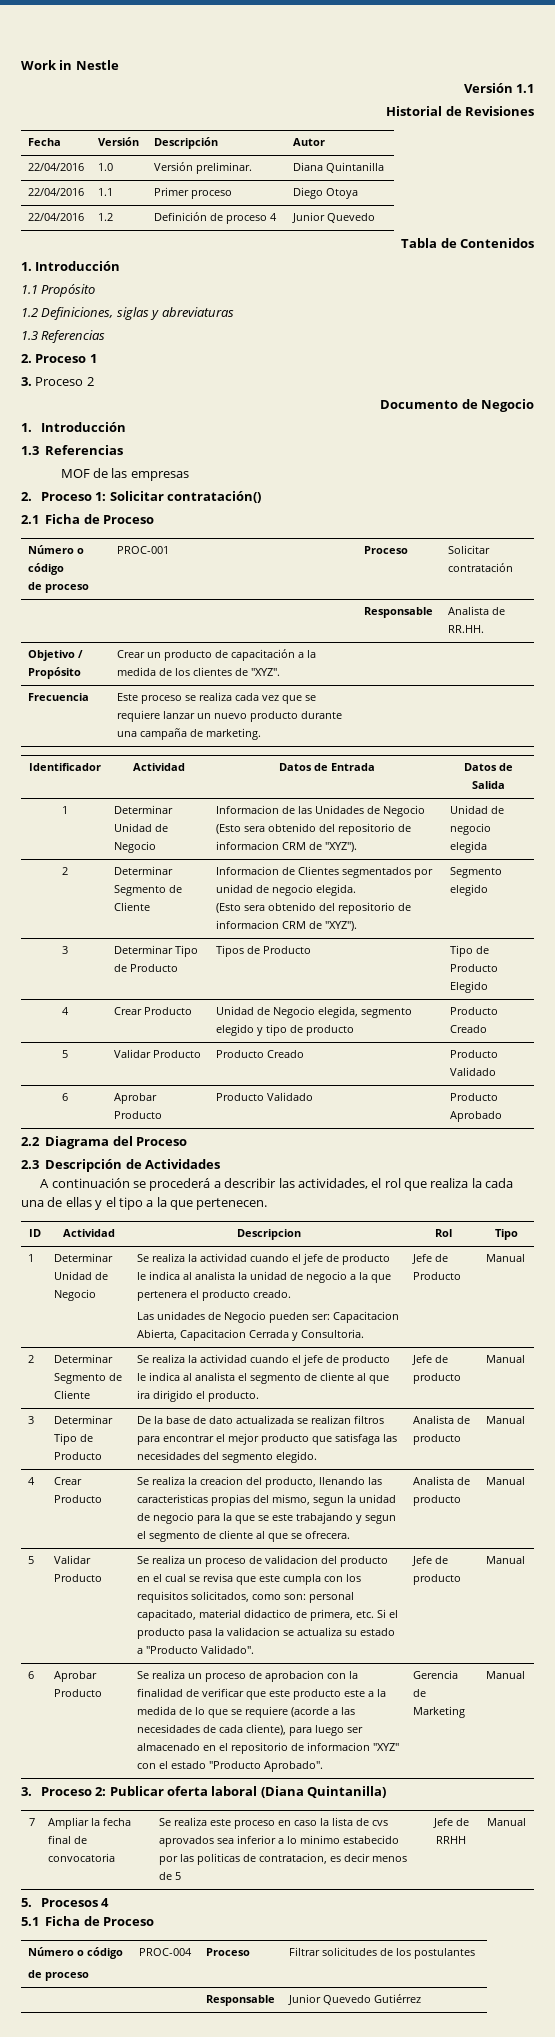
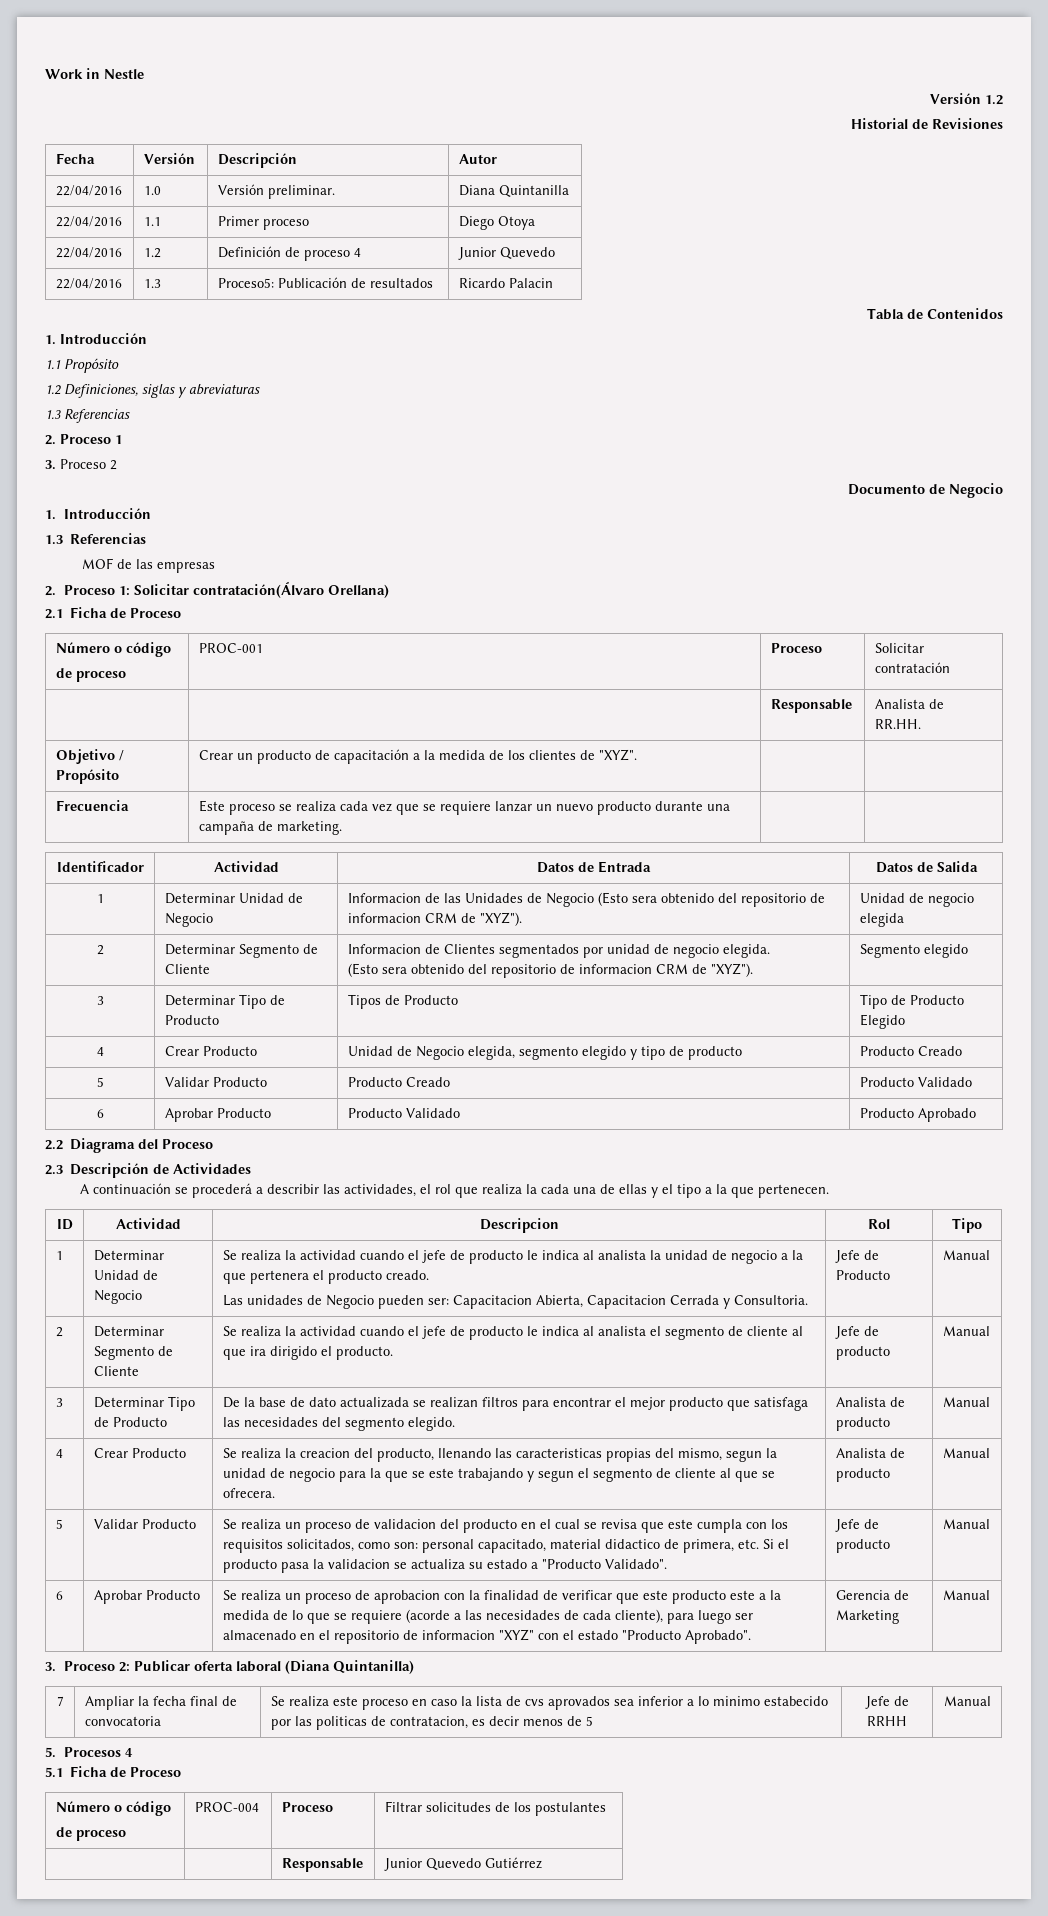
[516,84,534,93] 1.1 -> [985,95,1003,105] 1.2
(375, 218) none -> [55,278,122,289] [143,279,161,288] [217,277,433,288] [458,278,553,288] // 22/04/2016 | 1.3 | Proceso5: Publicación de resultados | Ricardo Palacin
[166,491,261,503] contratación() -> [192,581,389,598] contratación(Álvaro Orellana)

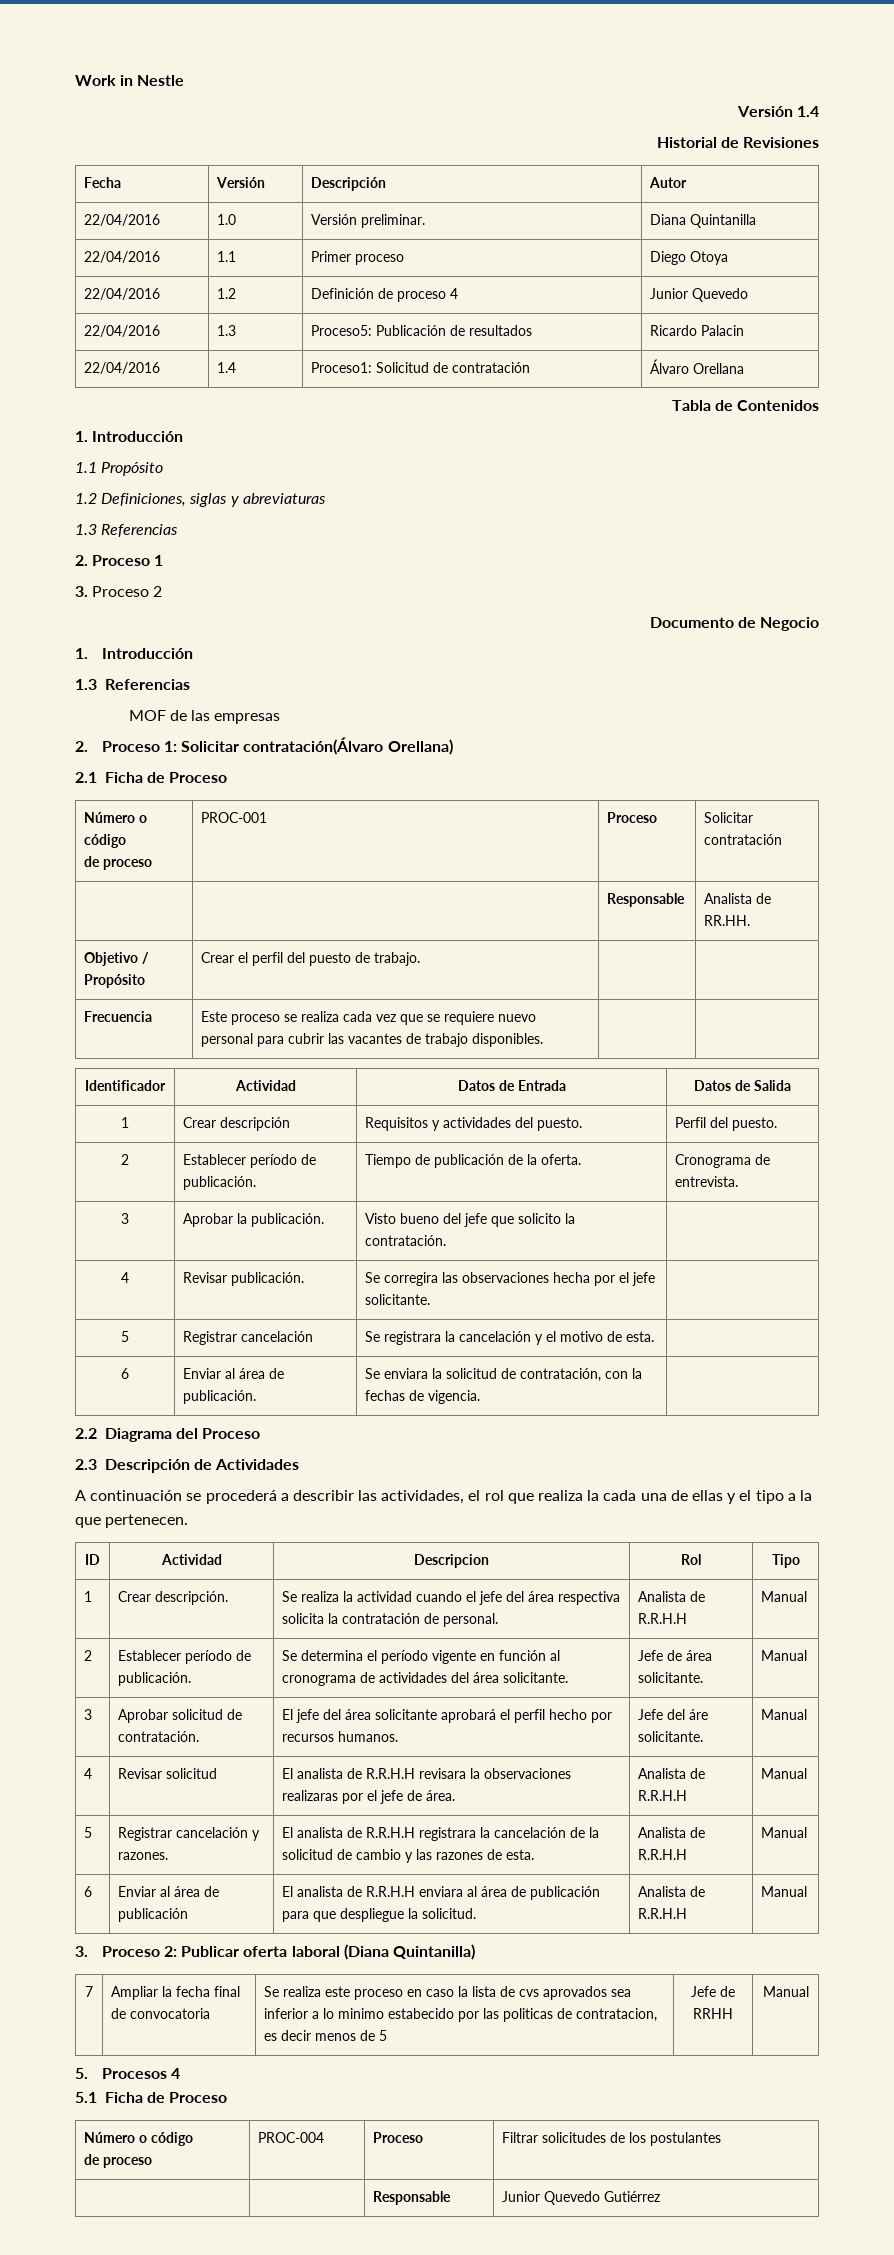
[985,95,1003,105] 1.2 -> [797,106,819,117] 1.4
(553, 283) none -> [84,362,161,374] [217,362,237,373] [311,362,531,373] [650,359,745,374] // 22/04/2016 | 1.4 | Proceso1: Solicitud de contratación | Álvaro Orellana
[236,749,637,764] un producto de capacitación a la medida de los clientes de "XYZ". -> [238,952,421,966] el perfil del puesto de trabajo.
[494,801,730,815] [198,821,342,835] lanzar un nuevo producto durante una campaña de marketing. -> [498,1014,537,1022] [201,1033,544,1047] nuevo personal para cubrir las vacantes de trabajo disponibles.
[164,893,303,904] [164,913,213,927] [347,892,825,907] [347,912,522,926] [859,893,974,907] [859,913,904,927] [96,945,104,955] [164,944,318,958] [164,964,210,974] [347,944,770,958] [347,963,753,978] [859,944,968,958] [96,996,104,1005] [164,994,285,1009] [164,1015,219,1025] [347,994,458,1009] [859,994,964,1009] [859,1014,905,1029] [96,1047,104,1056] [164,1046,257,1056] [347,1046,742,1060] [859,1046,962,1056] [96,1077,104,1087] [164,1077,267,1087] [347,1077,450,1087] [859,1077,972,1087] [96,1109,104,1118] [164,1108,271,1122] [347,1108,460,1118] [859,1108,976,1122] Determinar Unidad de Negocio | Informacion de las Unidades de Negocio (Esto sera obtenido del repositorio de informacion CRM de "XYZ"). | Unidad de negocio elegida // 2 | Determinar Segmento de Cliente | Informacion de Clientes segmentados por unidad de negocio elegida. // (Esto sera obtenido del repositorio de informacion CRM de "XYZ"). | Segmento elegido // 3 | Determinar Tipo de Producto | Tipos de Producto | Tipo de Producto Elegido // 4 | Crear Producto | Unidad de Negocio elegida, segmento elegido y tipo de producto | Producto Creado // 5 | Validar Producto | Producto Creado | Producto Validado // 6 | Aprobar Producto | Producto Validado | Producto Aprobado -> [183,1117,291,1131] [365,1117,583,1131] [675,1117,778,1131] [121,1154,129,1165] [183,1154,317,1168] [183,1176,257,1190] [365,1154,582,1168] [675,1154,771,1168] [675,1176,739,1187] [121,1213,129,1224] [183,1213,325,1227] [365,1213,576,1227] [365,1235,447,1246] [121,1272,129,1283] [183,1272,305,1286] [365,1272,656,1286] [365,1294,431,1305] [121,1331,129,1342] [183,1331,314,1345] [365,1331,655,1345] [121,1368,129,1379] [183,1368,285,1379] [183,1390,257,1404] [365,1368,643,1382] [365,1390,481,1404] Crear descripción | Requisitos y actividades del puesto. | Perfil del puesto. // 2 | Establecer período de publicación. | Tiempo de publicación de la oferta. | Cronograma de entrevista. // 3 | Aprobar la publicación. | Visto bueno del jefe que solicito la contratación. | // 4 | Revisar publicación. | Se corregira las observaciones hecha por el jefe solicitante. | // 5 | Registrar cancelación | Se registrara la cancelación y el motivo de esta. | // 6 | Enviar al área de publicación. | Se enviara la solicitud de contratación, con la fechas de vigencia. |
[93,1250,164,1261] [93,1270,158,1280] [93,1290,142,1304] [222,1250,803,1264] [222,1270,429,1284] [222,1295,808,1309] [834,1250,879,1263] [835,1270,890,1280] [942,1250,990,1260] [55,1327,63,1337] [93,1326,164,1337] [93,1346,173,1360] [93,1366,139,1376] [222,1326,803,1340] [222,1346,393,1360] [834,1326,879,1339] [835,1346,890,1360] Determinar Unidad de Negocio | Se realiza la actividad cuando el jefe de producto le indica al analista la unidad de negocio a la que pertenera el producto creado. // Las unidades de Negocio pueden ser: Capacitacion Abierta, Capacitacion Cerrada y Consultoria. | Jefe de Producto | Manual // 2 | Determinar Segmento de Cliente | Se realiza la actividad cuando el jefe de producto le indica al analista el segmento de cliente al que ira dirigido el producto. | Jefe de producto -> [118,1591,229,1605] [282,1591,621,1605] [282,1613,499,1627] [638,1591,706,1602] [638,1613,688,1624] [761,1591,808,1602] [84,1650,93,1661] [118,1650,252,1664] [118,1672,192,1686] [282,1650,561,1664] [282,1672,569,1686] [638,1650,713,1661] [638,1672,704,1683] Crear descripción. | Se realiza la actividad cuando el jefe del área respectiva solicita la contratación de personal. | Analista de R.R.H.H | Manual // 2 | Establecer período de publicación. | Se determina el período vigente en función al cronograma de actividades del área solicitante. | Jefe de área solicitante.
[93,1396,195,1411] [93,1417,167,1427] [222,1397,808,1411] [222,1417,455,1431] [835,1397,905,1407] [835,1417,890,1431] [942,1397,990,1407] [55,1449,63,1458] [93,1448,186,1458] [222,1448,777,1462] [222,1468,775,1482] [222,1488,275,1498] [835,1448,905,1458] [835,1468,890,1482] Determinar Tipo de Producto | De la base de dato actualizada se realizan filtros para encontrar el mejor producto que satisfaga las necesidades del segmento elegido. | Analista de producto | Manual // 4 | Crear Producto | Se realiza la creacion del producto, llenando las caracteristicas propias del mismo, segun la unidad de negocio para la que se este trabajando y segun el segmento de cliente al que se ofrecera. | Analista de producto -> [118,1709,243,1723] [118,1731,200,1742] [282,1709,613,1723] [282,1731,399,1742] [638,1709,709,1720] [638,1731,704,1742] [761,1709,808,1720] [84,1768,93,1779] [118,1768,218,1779] [282,1768,572,1779] [282,1790,456,1804] [638,1768,706,1779] [638,1790,688,1801] Aprobar solicitud de contratación. | El jefe del área solicitante aprobará el perfil hecho por recursos humanos. | Jefe del áre solicitante. | Manual // 4 | Revisar solicitud | El analista de R.R.H.H revisara la observaciones realizaras por el jefe de área. | Analista de R.R.H.H
[93,1519,196,1529] [222,1519,788,1533] [222,1539,789,1553] [222,1559,667,1573] [834,1519,879,1532] [835,1539,890,1553] [942,1519,990,1529] [55,1591,63,1600] [93,1590,200,1604] [222,1590,781,1604] [222,1609,753,1624] [222,1629,751,1644] [835,1590,909,1600] [835,1610,899,1624] Validar Producto | Se realiza un proceso de validacion del producto en el cual se revisa que este cumpla con los requisitos solicitados, como son: personal capacitado, material didactico de primera, etc. Si el producto pasa la validacion se actualiza su estado a "Producto Validado". | Jefe de producto | Manual // 6 | Aprobar Producto | Se realiza un proceso de aprobacion con la finalidad de verificar que este producto este a la medida de lo que se requiere (acorde a las necesidades de cada cliente), para luego ser almacenado en el repositorio de informacion "XYZ" con el estado "Producto Aprobado". | Gerencia de Marketing -> [118,1827,261,1841] [118,1852,169,1860] [282,1827,600,1841] [282,1849,535,1863] [638,1827,706,1838] [638,1849,688,1860] [761,1827,808,1838] [84,1886,93,1897] [118,1886,220,1897] [118,1908,189,1922] [282,1886,601,1900] [282,1908,477,1922] [638,1886,706,1897] [638,1908,688,1919] Registrar cancelación y razones. | El analista de R.R.H.H registrara la cancelación de la solicitud de cambio y las razones de esta. | Analista de R.R.H.H | Manual // 6 | Enviar al área de publicación | El analista de R.R.H.H enviara al área de publicación para que despliegue la solicitud. | Analista de R.R.H.H

